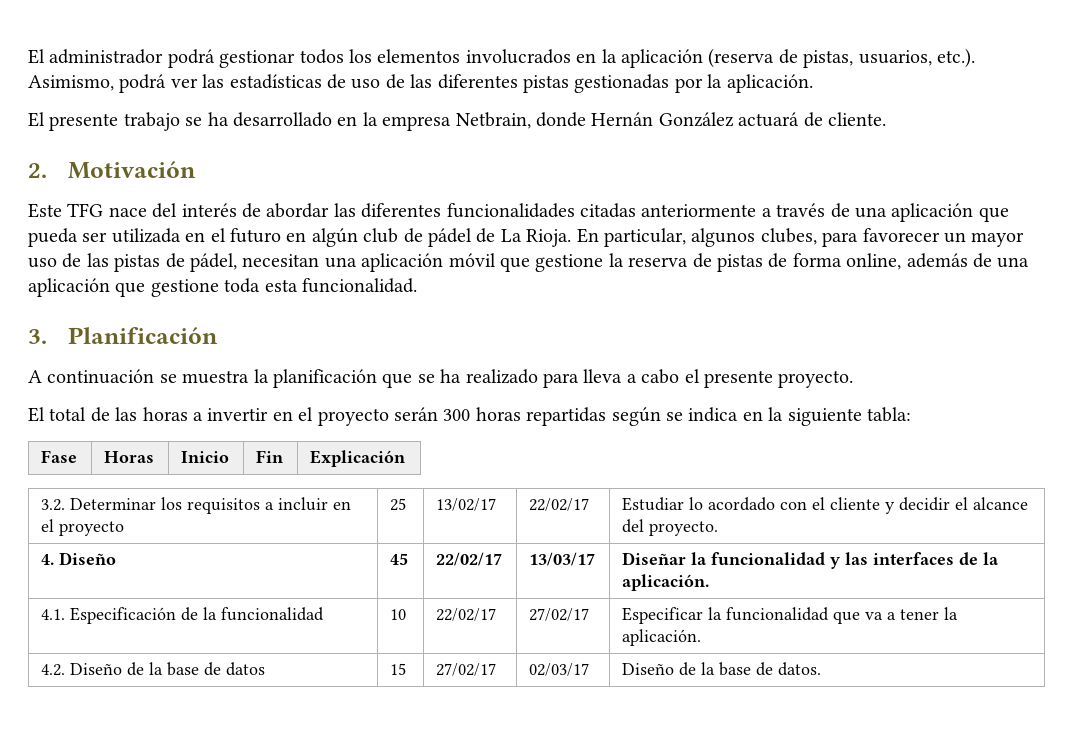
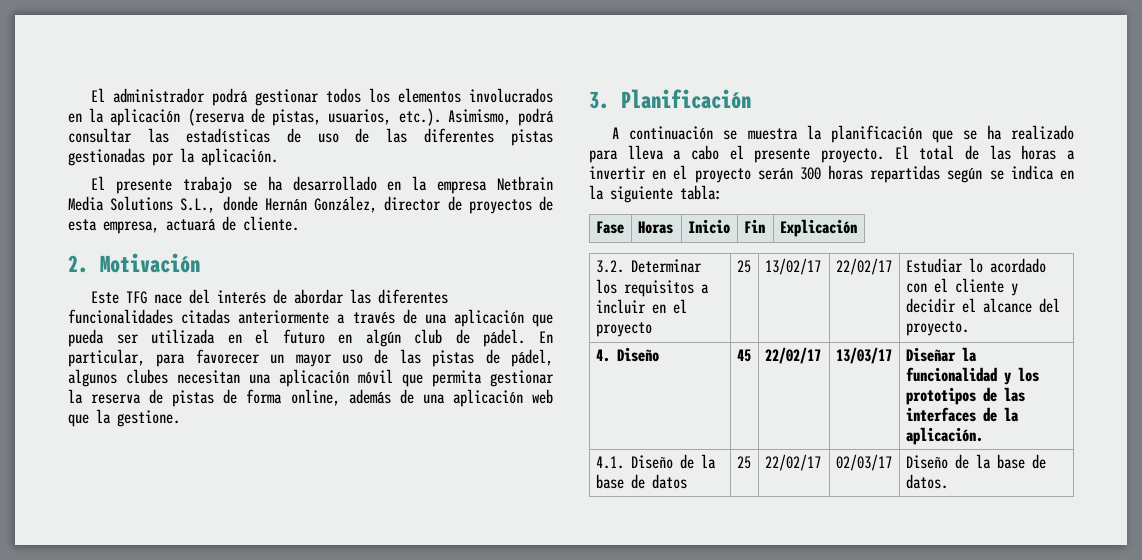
[170,78,198,88] ver -> [68,128,132,143] consultar
[455,112,734,129] Netbrain, donde Hernán González -> [497,176,553,191] [68,196,553,214] [68,219,159,234] Netbrain Media Solutions S.L., donde Hernán González, director de proyectos de esta empresa,
[427,228,817,247] pádel de La Rioja. En particular, algunos clubes, -> [483,329,554,347] [68,349,145,367] pádel. En particular,
(237, 262) none -> [68,369,168,387] algunos clubes
[535,254,604,272] gestione -> [432,370,554,387] permita gestionar
[115,278,417,297] que gestione toda esta funcionalidad. -> [531,389,553,404] [68,409,180,427] web que la gestione.
(854, 379) // -> (884, 155) none
(841, 563) none -> [1017,367,1039,382] [905,387,997,405] los prototipos de
[70,607,325,624] [390,609,407,620] [436,608,497,621] [529,608,590,621] [622,607,959,624] [622,629,702,646] [41,664,66,676] Especificación de la funcionalidad | 10 | 22/02/17 | 27/02/17 | Especificar la funcionalidad que va a tener la aplicación. // 4.2. -> (624, 462) none
[390,663,407,675] [436,663,497,676] 15 | 27/02/17 -> [736,456,751,469] [764,454,821,471] 25 | 22/02/17

